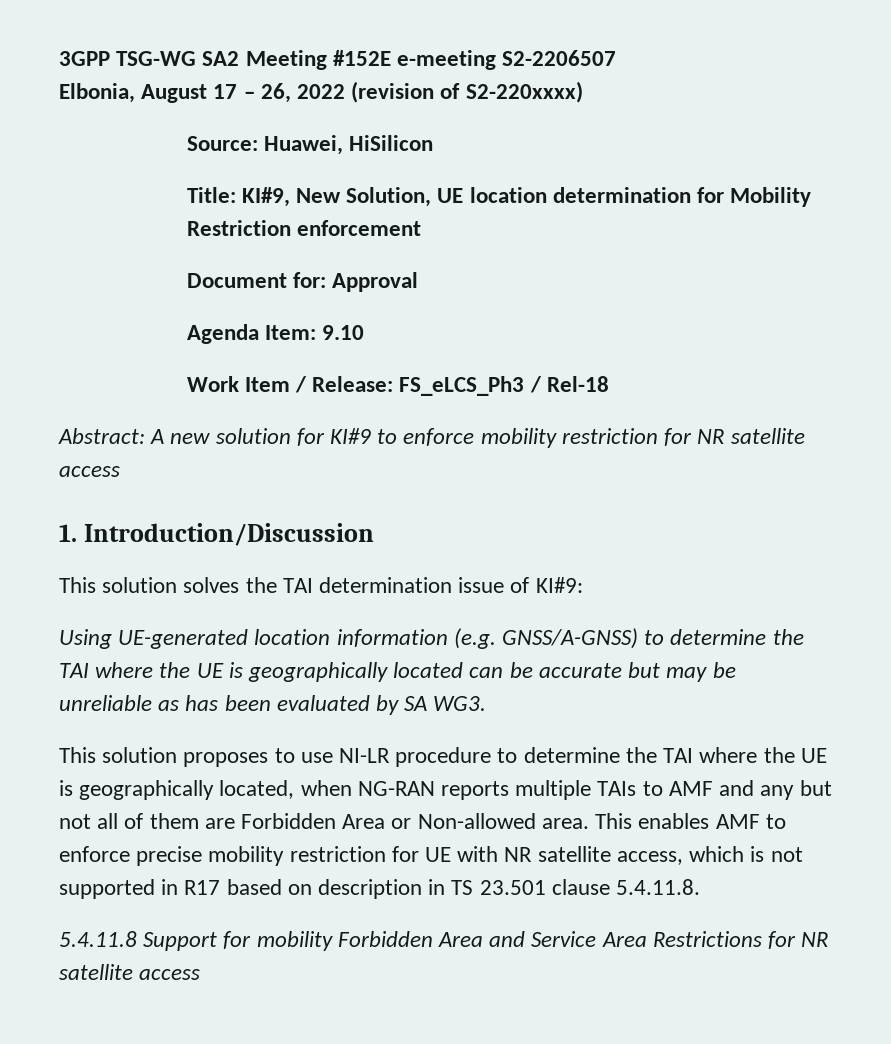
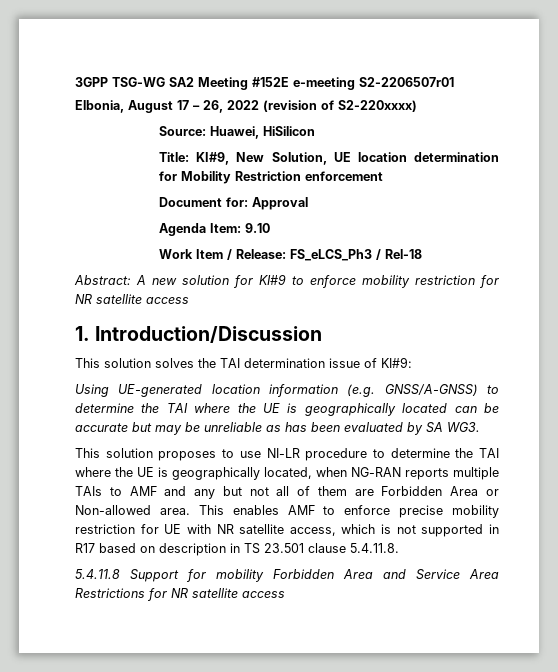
[502,50,617,66] S2-2206507 -> [359,77,454,87] S2-2206507r01

